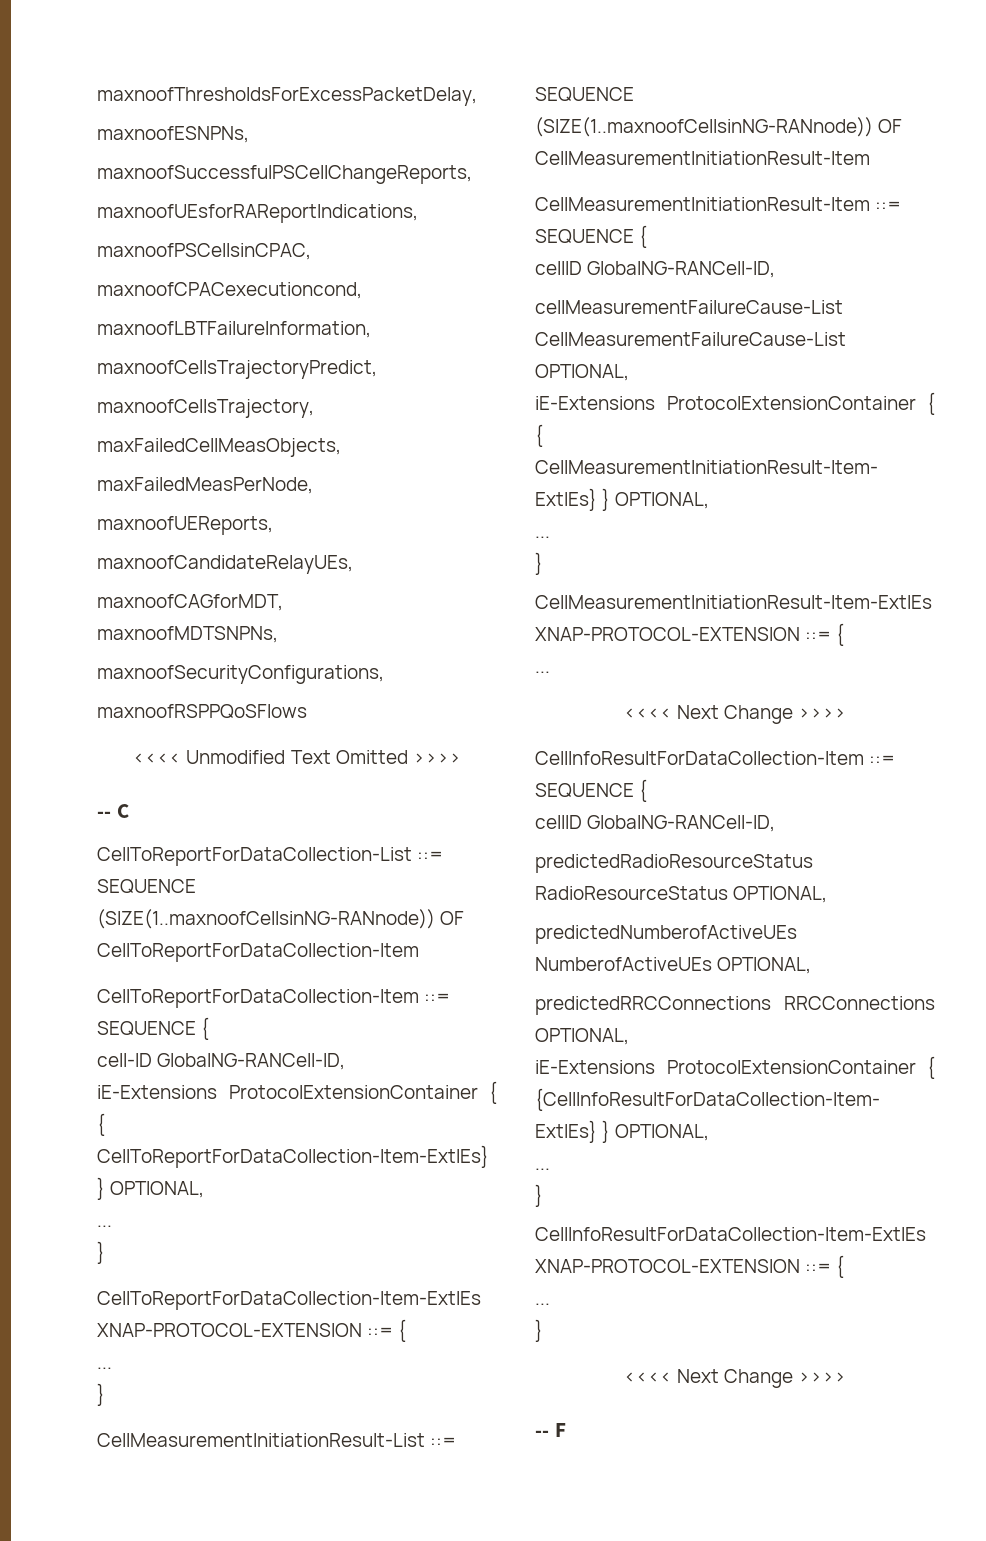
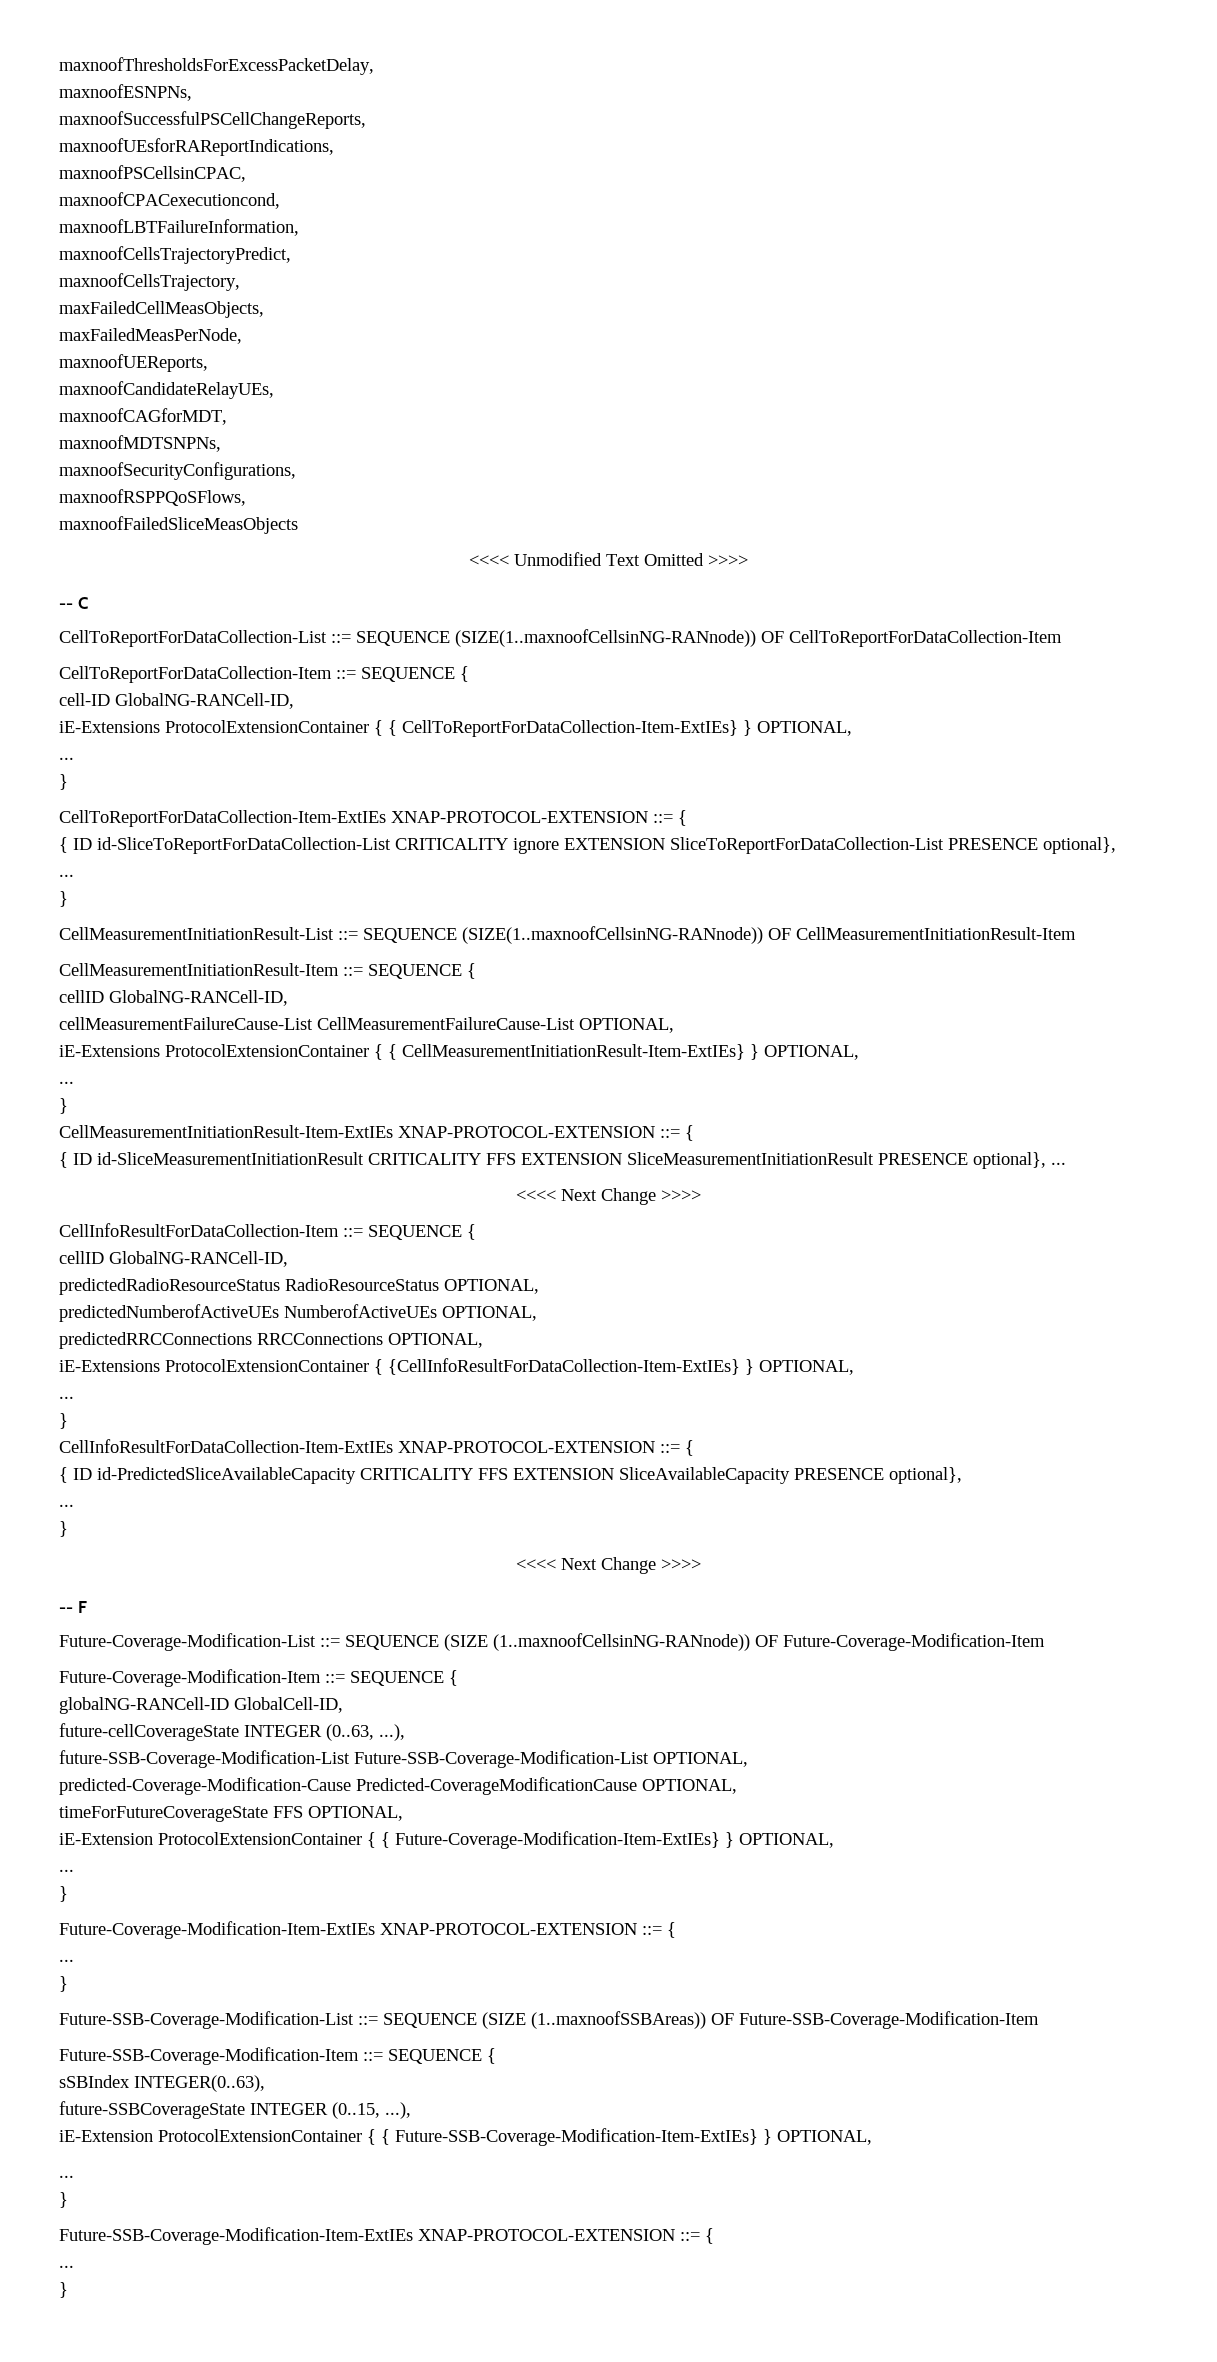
[97,704,307,719] maxnoofRSPPQoSFlows -> [59,489,246,506] [59,516,298,534] maxnoofRSPPQoSFlows, // maxnoofFailedSliceMeasObjects
(407, 1330) none -> [59,837,1116,854] // { ID id-SliceToReportForDataCollection-List CRITICALITY ignore EXTENSION SliceToReportForDataCollection-List PRESENCE optional},
(845, 634) none -> [59,1152,1046,1169] { ID id-SliceMeasurementInitiationResult CRITICALITY FFS EXTENSION SliceMeasurementInitiationResult PRESENCE optional},
(845, 1266) none -> [59,1467,962,1484] // { ID id-PredictedSliceAvailableCapacity CRITICALITY FFS EXTENSION SliceAvailableCapacity PRESENCE optional},
(566, 1430) none -> [59,1633,1045,1651] [59,1669,458,1687] [59,1697,343,1714] [59,1723,405,1741] [59,1750,748,1768] [59,1777,737,1795] [59,1806,403,1822] [59,1831,834,1849] [59,1869,74,1872] [59,1886,68,1902] [59,1921,676,1939] [59,1959,74,1962] [59,1976,68,1992] [59,2011,1039,2029] [59,2047,496,2065] [59,2075,265,2092] [59,2101,411,2119] [59,2128,872,2146] [59,2175,74,2178] [59,2192,68,2208] [59,2227,714,2245] [59,2265,74,2268] [59,2282,68,2298] // Future-Coverage-Modification-List ::= SEQUENCE (SIZE (1..maxnoofCellsinNG-RANnode)) OF Future-Coverage-Modification-Item // Future-Coverage-Modification-Item ::= SEQUENCE { // globalNG-RANCell-ID GlobalCell-ID, // future-cellCoverageState INTEGER (0..63, ...), // future-SSB-Coverage-Modification-List Future-SSB-Coverage-Modification-List OPTIONAL, // predicted-Coverage-Modification-Cause Predicted-CoverageModificationCause OPTIONAL, // timeForFutureCoverageState FFS OPTIONAL, // iE-Extension ProtocolExtensionContainer { { Future-Coverage-Modification-Item-ExtIEs} } OPTIONAL, // ... // } // Future-Coverage-Modification-Item-ExtIEs XNAP-PROTOCOL-EXTENSION ::= { // ... // } // Future-SSB-Coverage-Modification-List ::= SEQUENCE (SIZE (1..maxnoofSSBAreas)) OF Future-SSB-Coverage-Modification-Item // Future-SSB-Coverage-Modification-Item ::= SEQUENCE { // sSBIndex INTEGER(0..63), // future-SSBCoverageState INTEGER (0..15, ...), // iE-Extension ProtocolExtensionContainer { { Future-SSB-Coverage-Modification-Item-ExtIEs} } OPTIONAL, // ... // } // Future-SSB-Coverage-Modification-Item-ExtIEs XNAP-PROTOCOL-EXTENSION ::= { // ... // }

